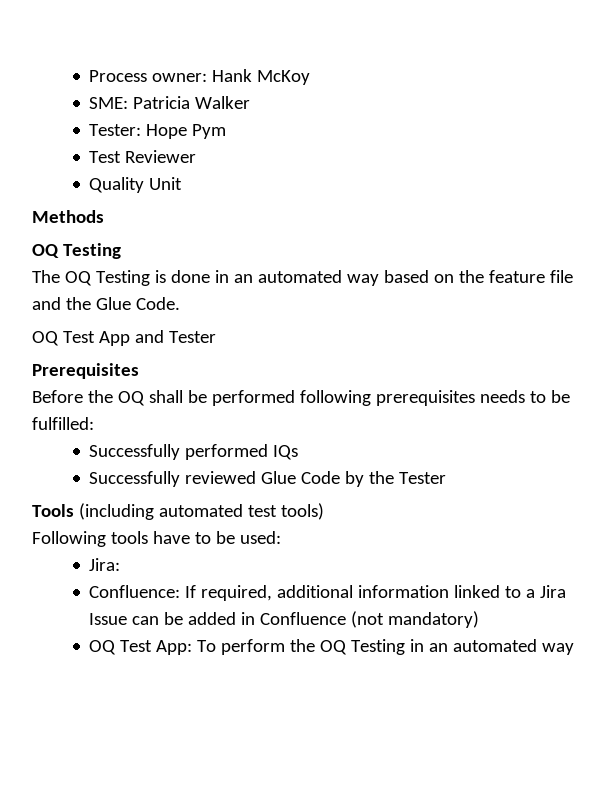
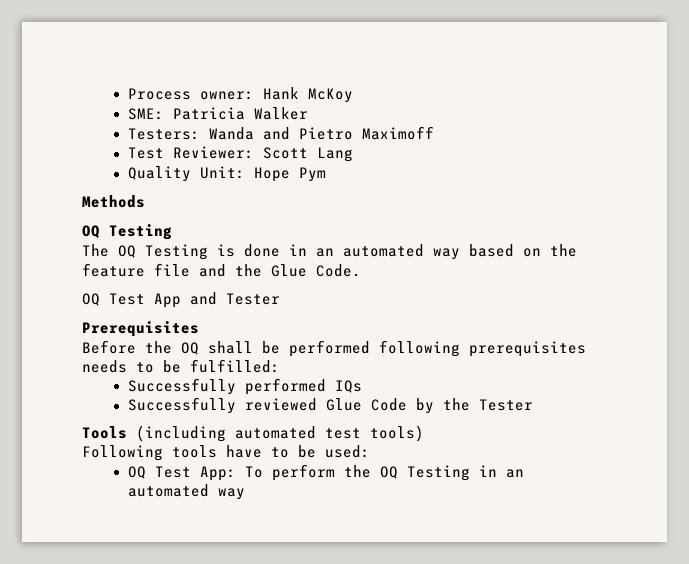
[89,124,227,139] [89,150,197,163] [89,177,183,193] Tester: Hope Pym // Test Reviewer // Quality Unit -> [127,126,434,140] [127,146,353,162] [127,166,326,182] Testers: Wanda and Pietro Maximoff // Test Reviewer: Scott Lang // Quality Unit: Hope Pym
[89,558,121,571] [89,585,567,601] [89,611,480,628] // Jira: // Confluence: If required, additional information linked to a Jira Issue can be added in Confluence (not mandatory) -> (370, 451) none

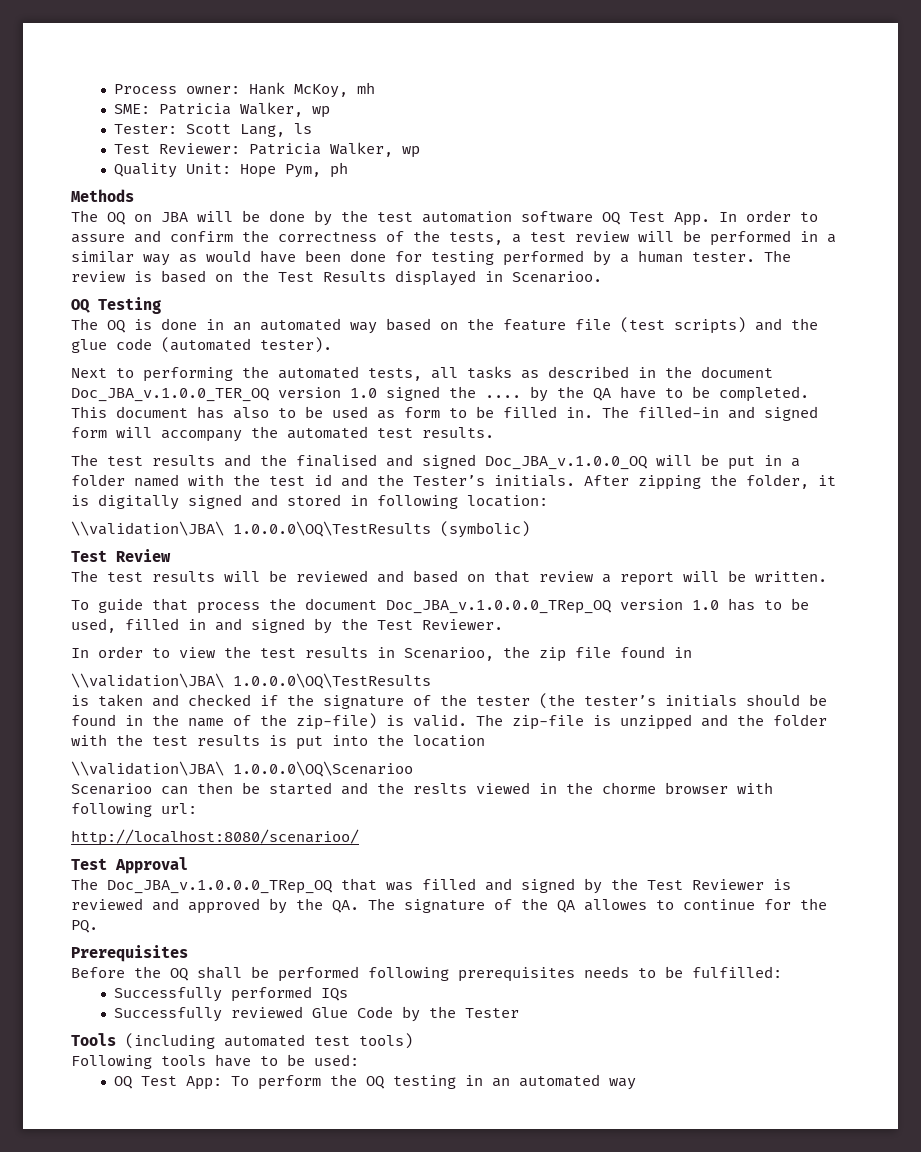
[307,88,353,103] McKoy -> [294,82,376,98] McKoy, mh
[253,107,308,120] [127,126,434,140] Walker // Testers: Wanda and Pietro Maximoff -> [240,102,331,118] [114,123,313,137] Walker, wp // Tester: Scott Lang, ls
[262,147,353,162] Scott Lang -> [249,142,421,158] Patricia Walker, wp
[298,167,326,182] Pym -> [285,162,349,178] Pym, ph
(145, 201) none -> [71,210,818,226] [71,230,836,246] [71,250,791,266] [71,270,602,286] // The OQ on JBA will be done by the test automation software OQ Test App. In order to assure and confirm the correctness of the tests, a test review will be performed in a similar way as would have been done for testing performed by a human tester. The review is based on the Test Results displayed in Scenarioo.
[145,244,208,260] Testing -> (126, 326) none
[199,264,361,277] [82,292,280,308] and the Glue Code. // OQ Test App and Tester -> [620,317,818,334] [71,337,332,353] [71,366,773,382] [71,386,809,402] [71,406,818,421] [71,426,494,442] [71,454,800,470] [71,474,836,490] [71,494,548,510] [71,521,530,538] [71,549,171,562] [71,570,827,586] [71,598,809,614] [71,618,503,634] [71,646,692,662] [71,673,431,689] [71,693,827,709] [71,713,827,730] [71,734,485,750] [71,761,413,777] [71,782,773,795] [71,803,197,817] [71,829,359,846] [71,857,188,874] [71,878,791,894] [71,898,827,914] [71,920,98,933] (test scripts) and the glue code (automated tester). // Next to performing the automated tests, all tasks as described in the document Doc_JBA_v.1.0.0_TER_OQ version 1.0 signed the .... by the QA have to be completed. This document has also to be used as form to be filled in. The filled-in and signed form will accompany the automated test results. // The test results and the finalised and signed Doc_JBA_v.1.0.0_OQ will be put in a folder named with the test id and the Tester’s initials. After zipping the folder, it is digitally signed and stored in following location: // \\validation\JBA\ 1.0.0.0\OQ\TestResults (symbolic) // Test Review // The test results will be reviewed and based on that review a report will be written. // To guide that process the document Doc_JBA_v.1.0.0.0_TRep_OQ version 1.0 has to be used, filled in and signed by the Test Reviewer. // In order to view the test results in Scenarioo, the zip file found in // \\validation\JBA\ 1.0.0.0\OQ\TestResults // is taken and checked if the signature of the tester (the tester’s initials should be found in the name of the zip-file) is valid. The zip-file is unzipped and the folder with the test results is put into the location // \\validation\JBA\ 1.0.0.0\OQ\Scenarioo // Scenarioo can then be started and the reslts viewed in the chorme browser with following url: // http://localhost:8080/scenarioo/ // Test Approval // The Doc_JBA_v.1.0.0.0_TRep_OQ that was filled and signed by the Test Reviewer is reviewed and approved by the QA. The signature of the QA allowes to continue for the PQ.
[406,465,470,481] Testing -> [393,1075,457,1089] testing

